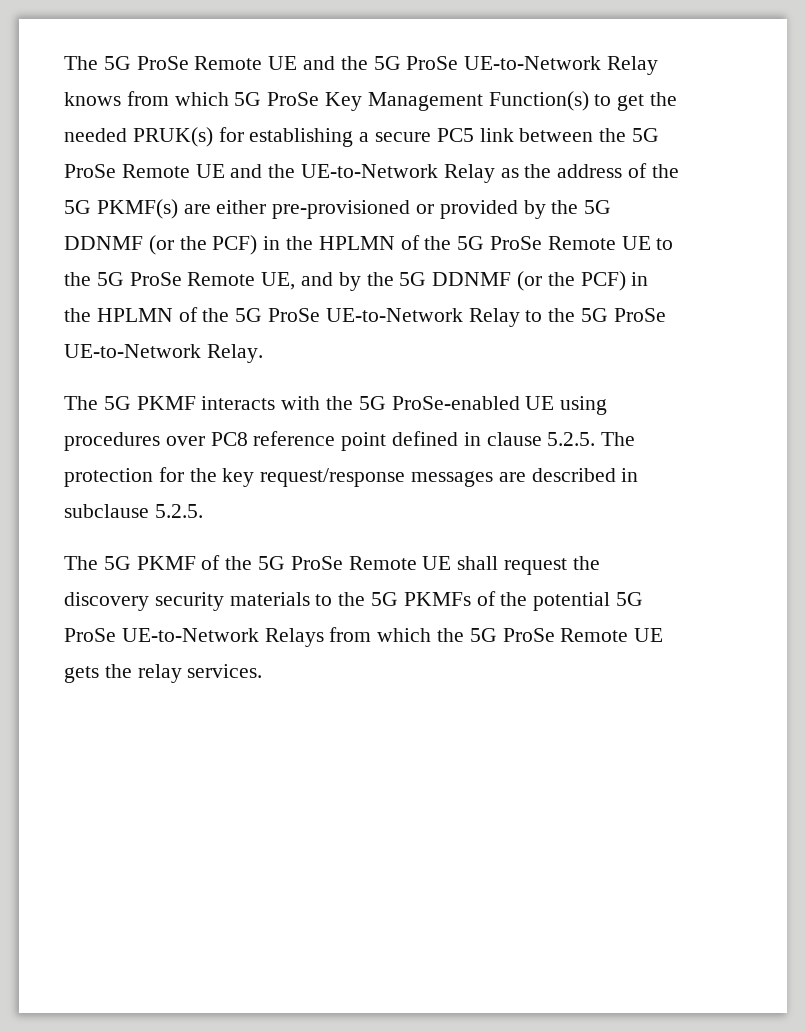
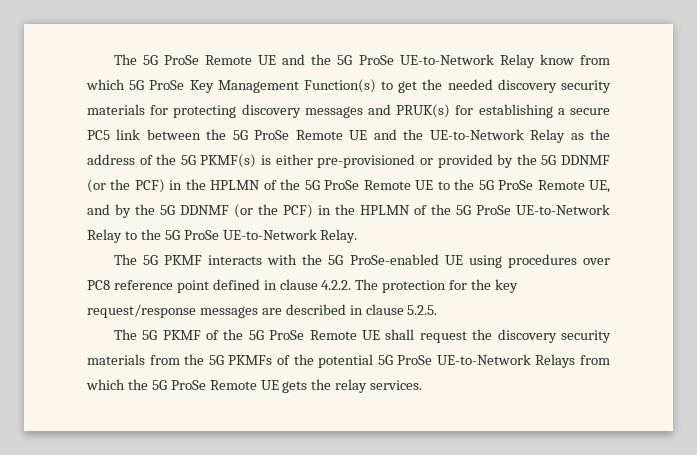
[64,92,121,106] knows -> [539,54,574,65] know
(127, 135) none -> [497,79,611,93] [87,104,391,118] discovery security materials for protecting discovery messages and
[183,204,211,214] are -> [261,155,272,165] is
[547,432,596,446] 5.2.5. -> [321,280,352,290] 4.2.2.
[64,504,149,518] subclause -> [365,304,404,315] clause
[315,594,333,606] to -> [149,355,180,365] from

